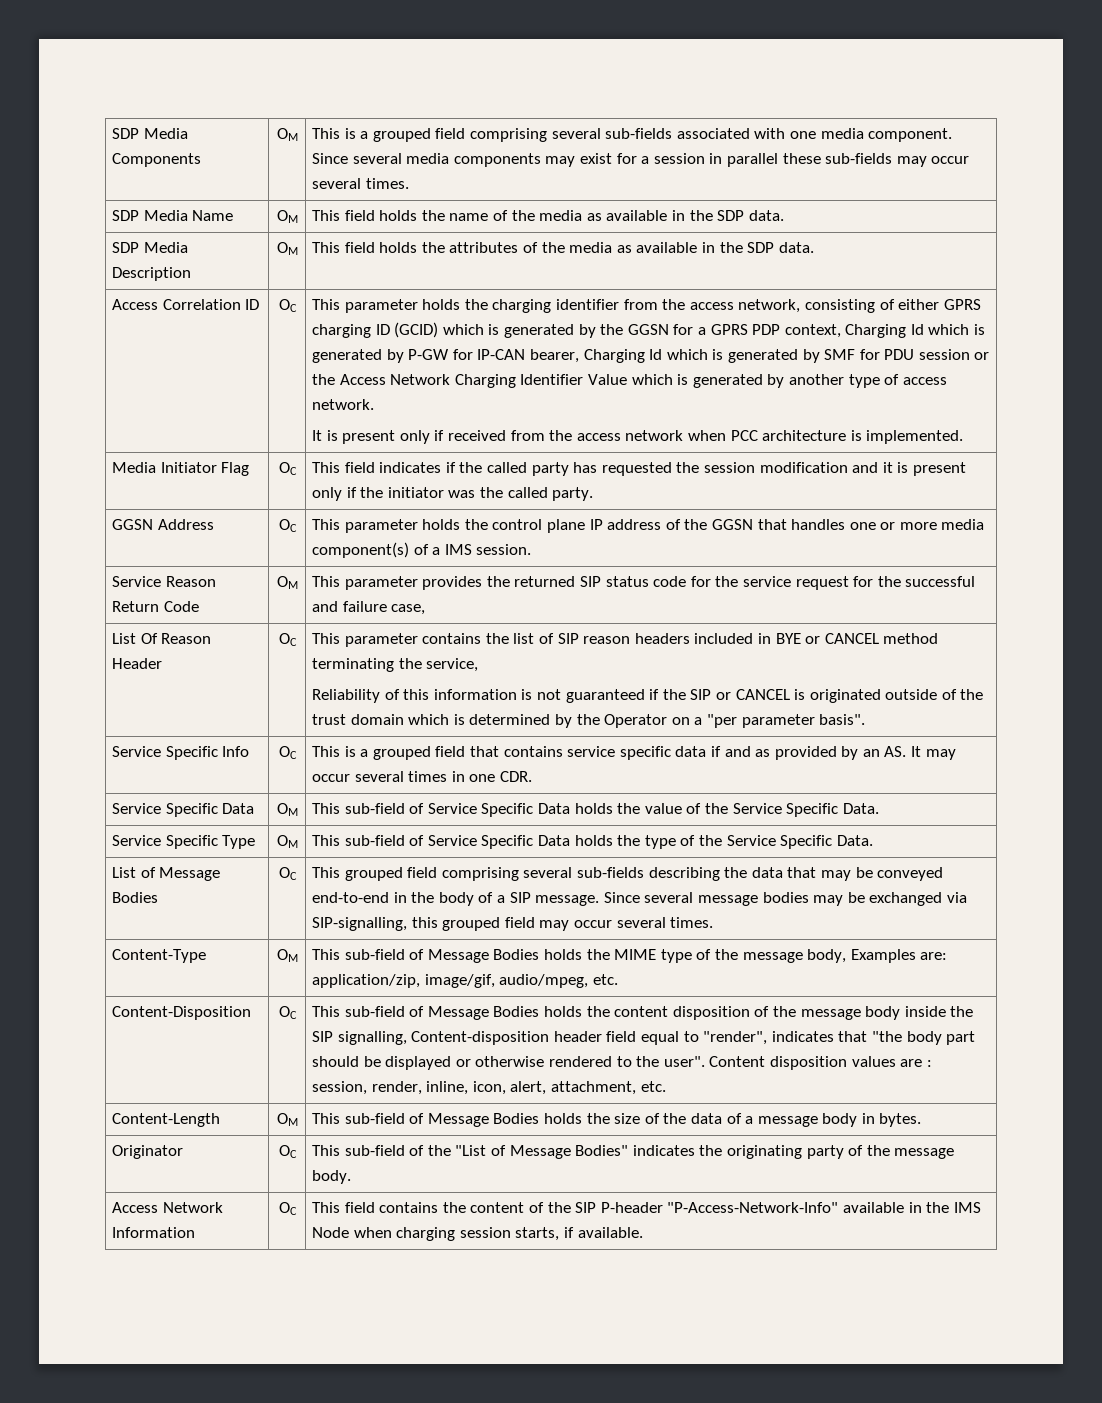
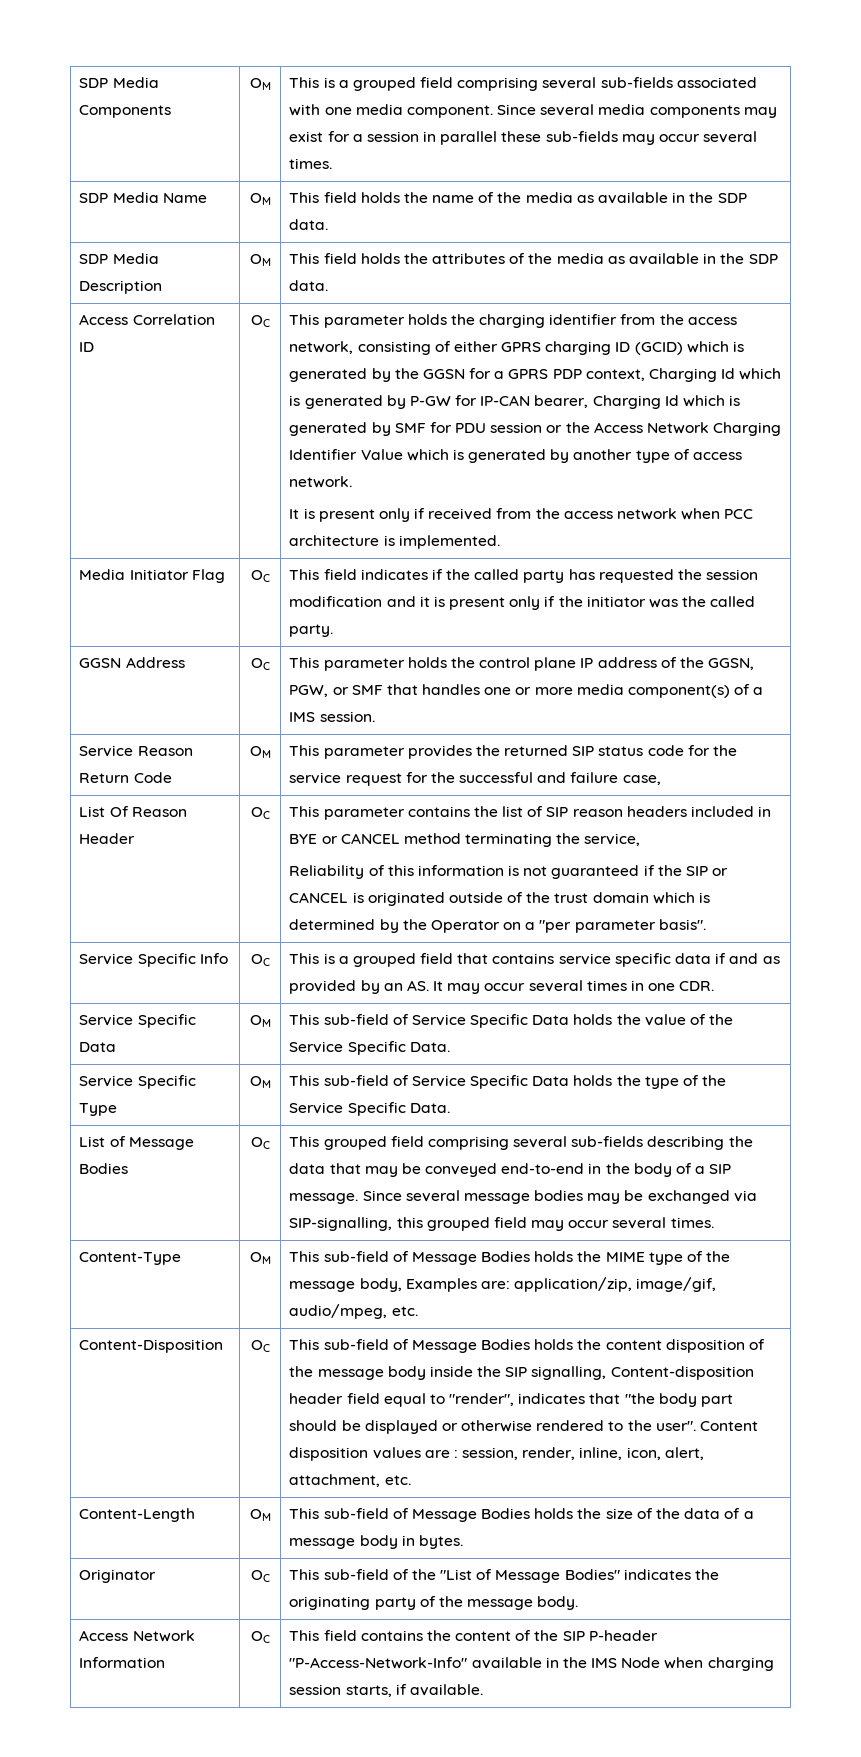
[711,519,753,530] GGSN -> [708,658,755,670] [289,685,383,697] GGSN, PGW, or SMF

